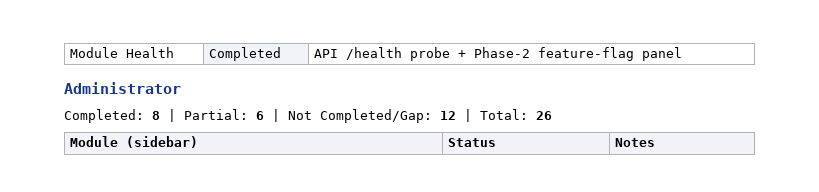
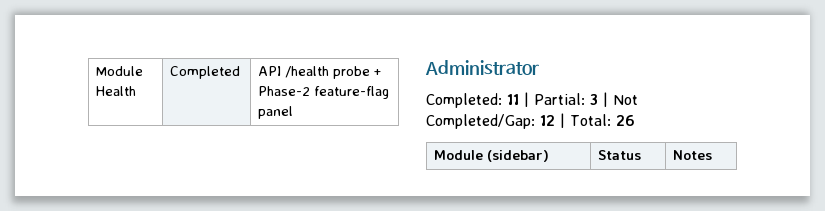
[152,111,160,120] 8 -> [507,94,519,105] 11
[256,111,264,120] 6 -> [590,94,598,105] 3

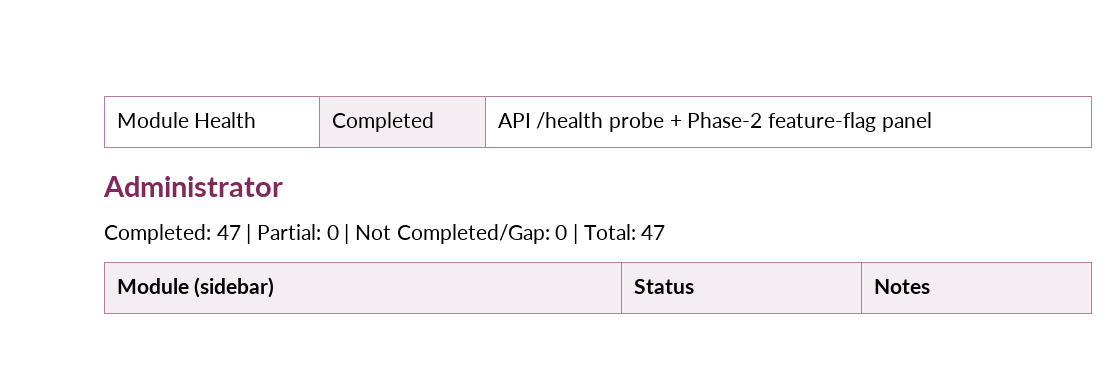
[507,94,519,105] 11 -> [216,225,241,240] 47
[590,94,598,105] 3 -> [326,225,339,240] 0
[540,115,555,126] 12 -> [555,225,568,240] 0
[615,115,635,126] 26 -> [641,225,666,240] 47

